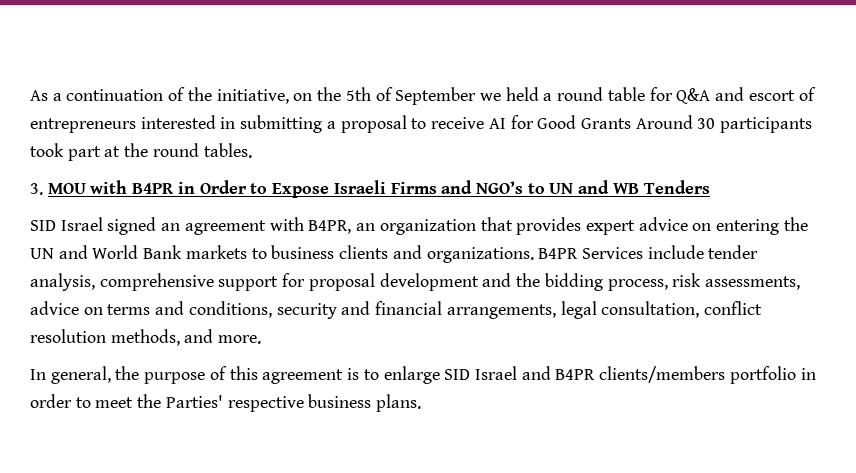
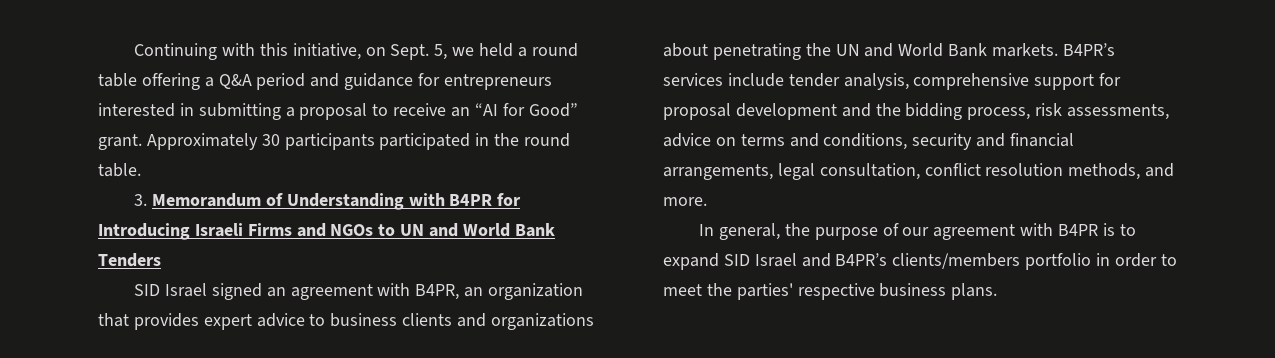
[30,87,477,105] As a continuation of the initiative, on the 5th of September -> [134,43,448,60] Continuing with this initiative, on Sept. 5,
[649,87,816,104] for Q&A and escort of -> [141,73,441,90] offering a Q&A period and guidance for
[488,115,813,133] [30,143,121,161] AI for Good Grants Around 30 participants took part at -> [451,103,578,117] [98,133,490,150] an “AI for Good” grant. Approximately 30 participants participated in
[203,143,252,158] tables. -> [98,163,141,177] table.
[47,180,330,198] MOU with B4PR in Order to Expose -> [151,193,522,210] [98,223,190,240] Memorandum of Understanding with B4PR for Introducing
[475,181,523,194] NGO’s -> [330,224,374,236] NGOs
[612,183,639,194] WB -> [462,223,555,237] World Bank
[692,219,780,235] on entering -> [309,313,594,330] [663,43,801,60] to business clients and organizations about penetrating
[185,245,643,263] markets to business clients and organizations. B4PR Services -> [992,43,1115,57] [663,73,723,86] markets. B4PR’s services
[229,366,344,384] this agreement -> [902,223,1098,240] our agreement with B4PR
[383,366,440,384] enlarge -> [663,253,719,270] expand
[555,369,596,380] B4PR -> [835,253,888,266] B4PR’s
[165,395,223,408] Parties' -> [736,283,793,300] parties'

